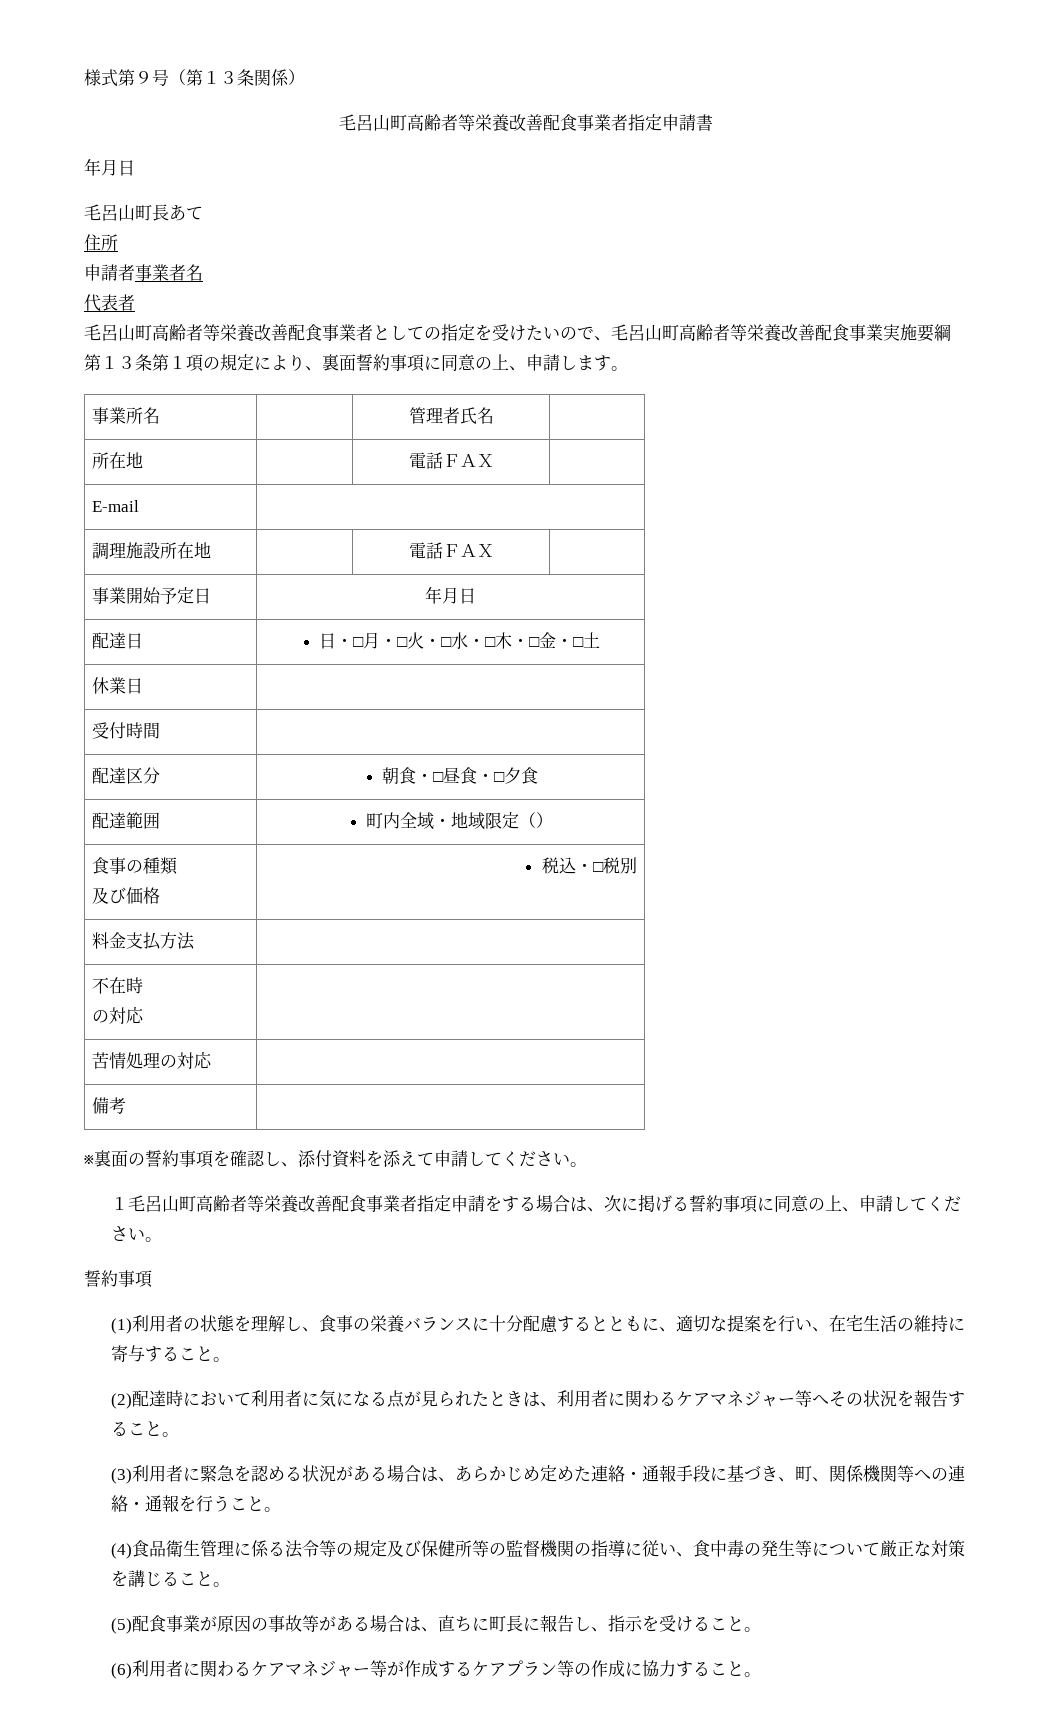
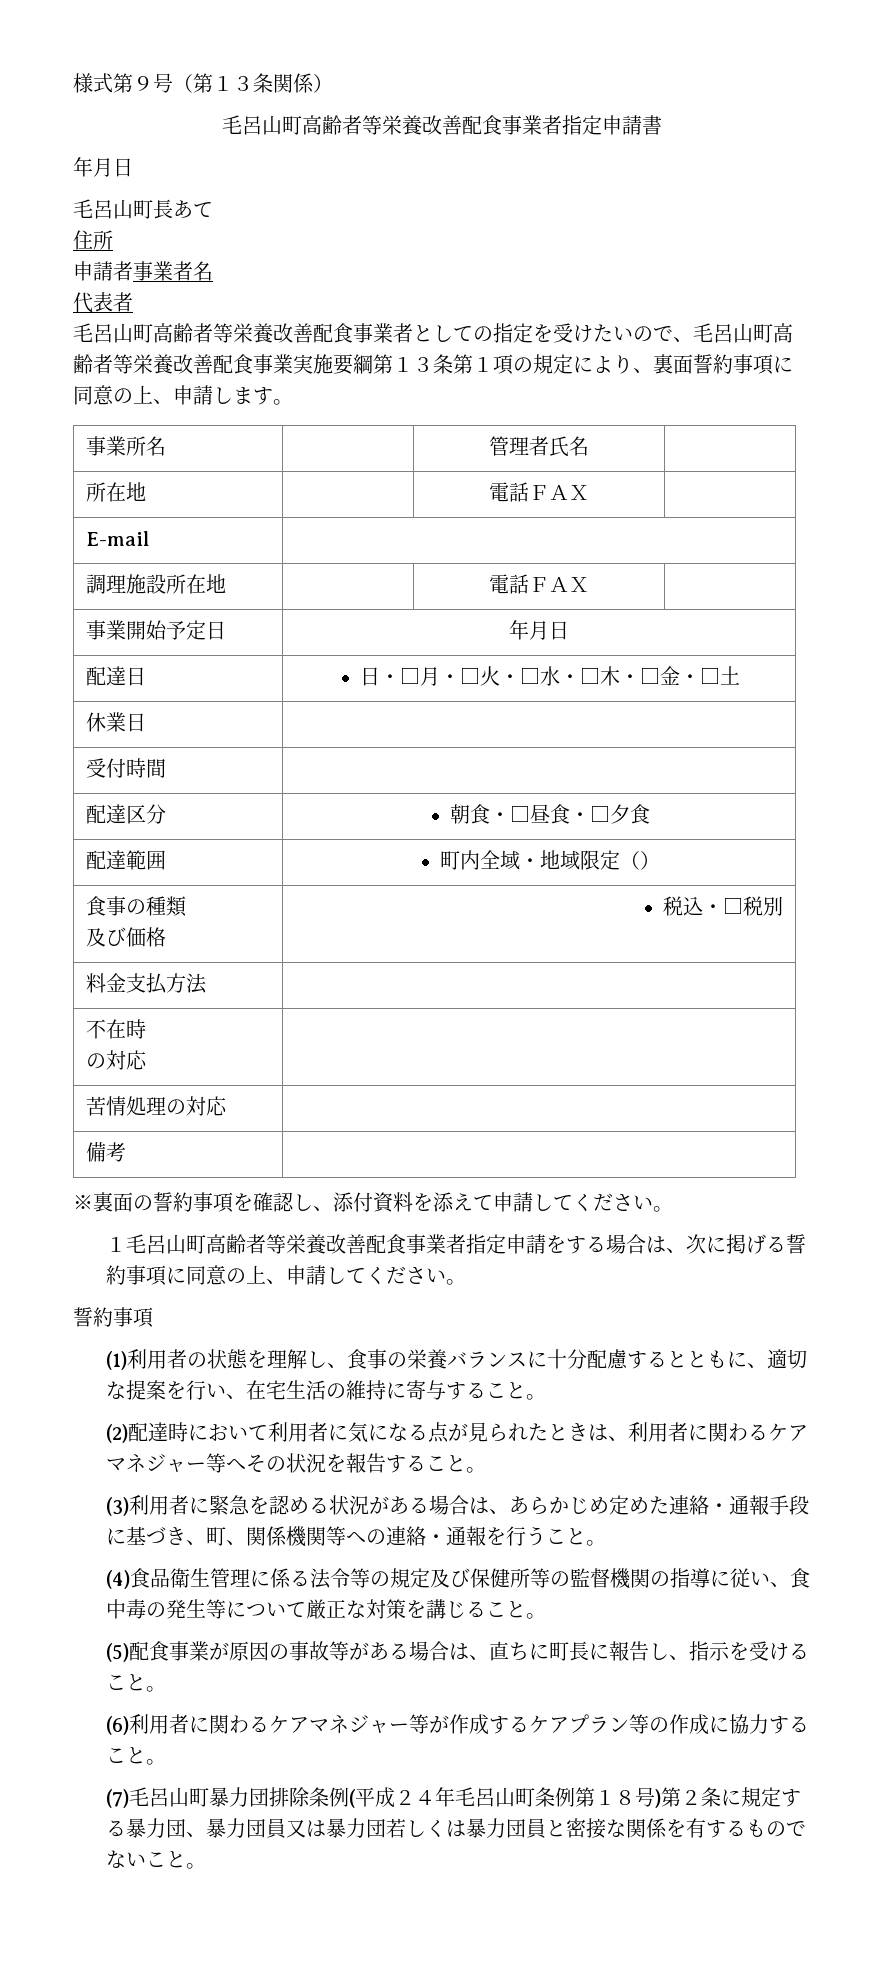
(762, 1674) none -> [105,1787,801,1808] [105,1818,806,1839] [105,1850,206,1869] // (7)毛呂山町暴力団排除条例(平成２４年毛呂山町条例第１８号)第２条に規定する暴力団、暴力団員又は暴力団若しくは暴力団員と密接な関係を有するものでないこと。

